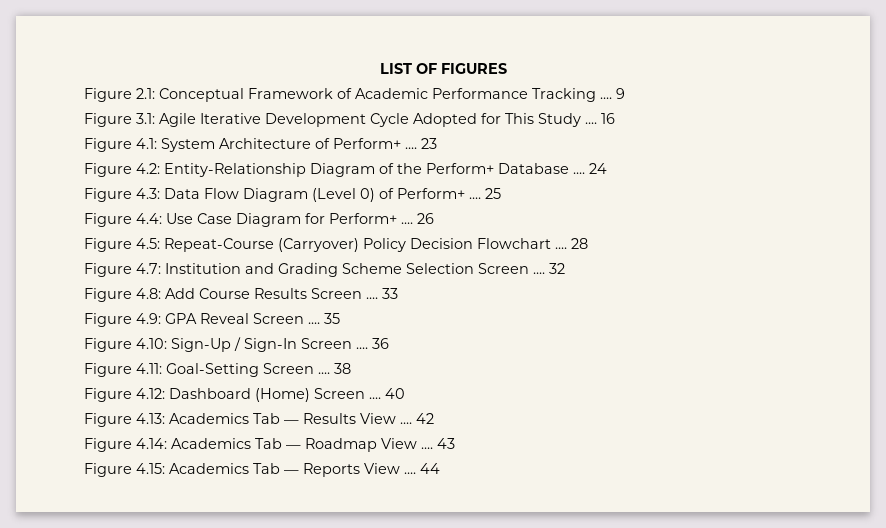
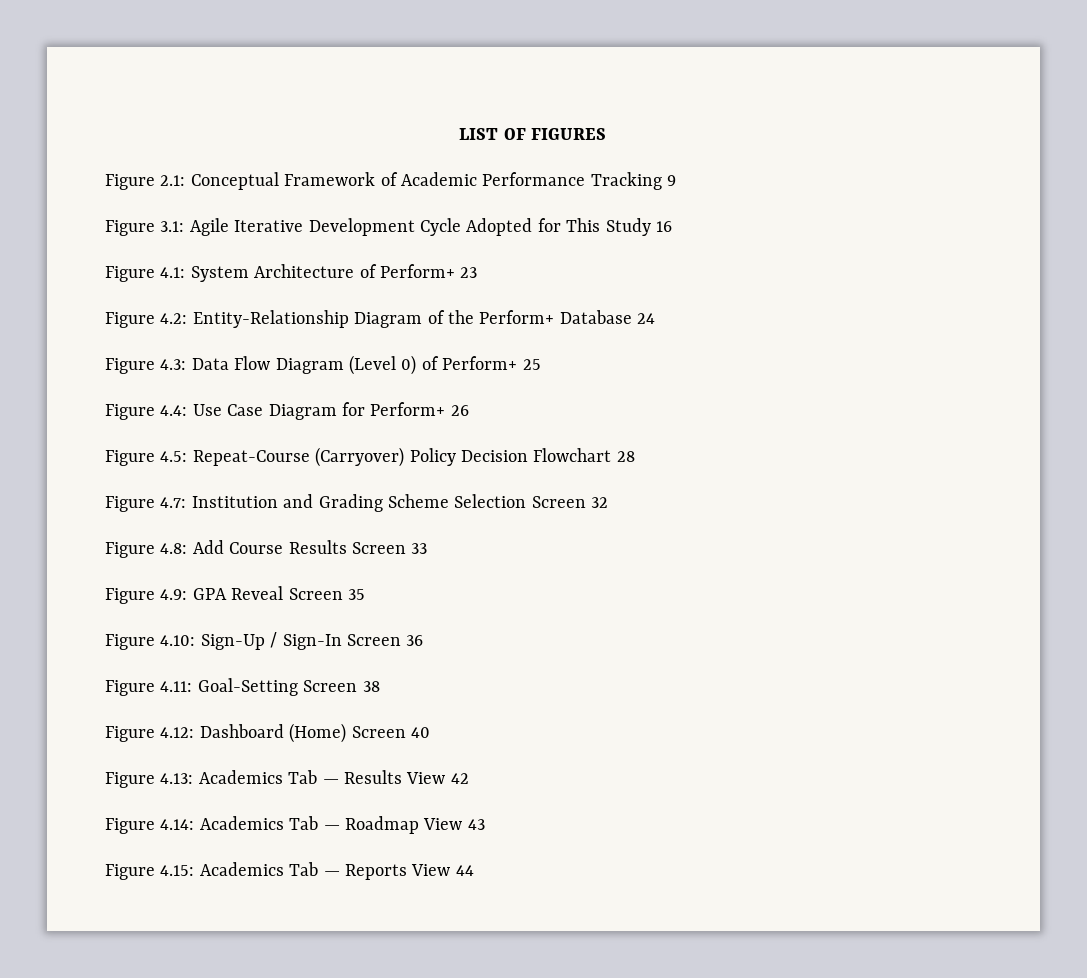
[600,97,612,99] .... -> (662, 181) none
[585,122,597,124] .... -> (651, 227) none
[405,147,417,149] .... -> (455, 271) none
[573,172,585,174] .... -> (632, 317) none
[469,197,481,199] .... -> (518, 363) none
[401,222,413,224] .... -> (446, 409) none
[555,247,567,249] .... -> (612, 455) none
[533,272,545,274] .... -> (586, 502) none
[366,297,378,299] .... -> (406, 548) none
[308,322,320,324] .... -> (343, 594) none
[356,347,368,349] .... -> (401, 640) none
[318,372,330,374] .... -> (358, 686) none
[369,397,381,399] .... -> (406, 732) none
[400,422,412,424] .... -> (446, 778) none
[421,447,433,449] .... -> (463, 824) none
[404,472,416,474] .... -> (451, 870) none

